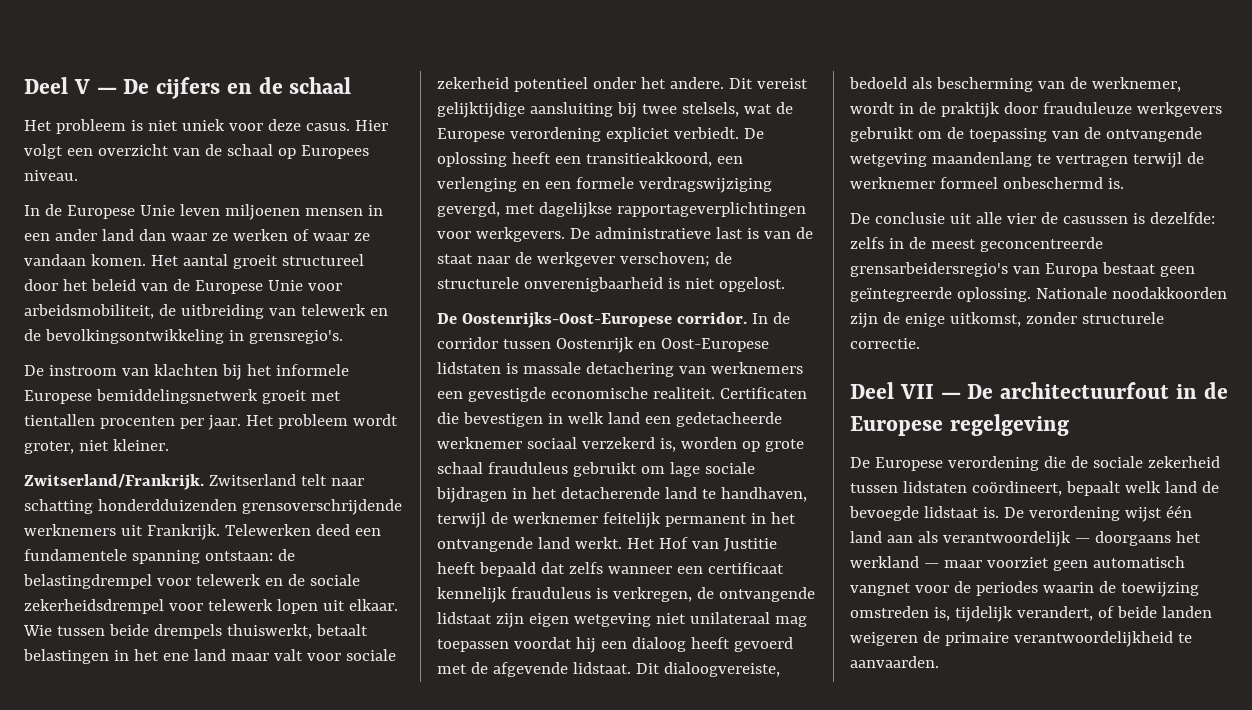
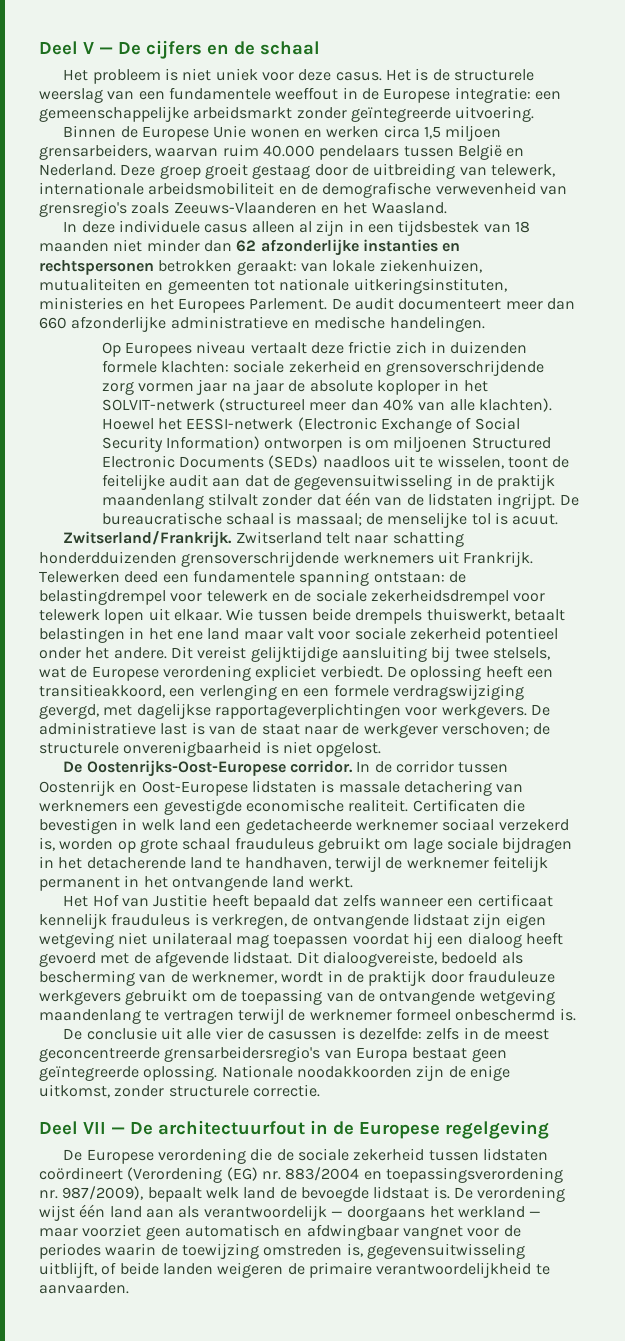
[354,120,388,131] [24,144,369,159] [24,170,78,181] [24,204,383,220] [24,229,370,241] [24,254,364,269] [24,279,342,294] [24,304,388,319] [24,329,343,344] [24,364,349,380] [24,389,341,404] [24,414,398,430] [24,439,169,454] Hier volgt een overzicht van de schaal op Europees niveau. // In de Europese Unie leven miljoenen mensen in een ander land dan waar ze werken of waar ze vandaan komen. Het aantal groeit structureel door het beleid van de Europese Unie voor arbeidsmobiliteit, de uitbreiding van telewerk en de bevolkingsontwikkeling in grensregio's. // De instroom van klachten bij het informele Europese bemiddelingsnetwerk groeit met tientallen procenten per jaar. Het probleem wordt groter, niet kleiner. -> [385,68,534,81] [39,87,561,103] [39,106,535,122] [63,125,502,141] [39,144,525,160] [39,163,555,179] [39,182,567,198] [39,201,447,217] [63,220,530,236] [39,239,461,256] [39,259,482,275] [39,278,507,294] [39,297,575,313] [39,316,485,332] [101,341,528,357] [101,360,545,376] [101,379,488,395] [101,398,552,412] [101,417,520,433] [101,436,551,452] [101,455,570,469] [101,474,556,490] [101,492,579,509] [101,512,559,528] Het is de structurele weerslag van een fundamentele weeffout in de Europese integratie: een gemeenschappelijke arbeidsmarkt zonder geïntegreerde uitvoering. // Binnen de Europese Unie wonen en werken circa 1,5 miljoen grensarbeiders, waarvan ruim 40.000 pendelaars tussen België en Nederland. Deze groep groeit gestaag door de uitbreiding van telewerk, internationale arbeidsmobiliteit en de demografische verwevenheid van grensregio's zoals Zeeuws-Vlaanderen en het Waasland. // In deze individuele casus alleen al zijn in een tijdsbestek van 18 maanden niet minder dan 62 afzonderlijke instanties en rechtspersonen betrokken geraakt: van lokale ziekenhuizen, mutualiteiten en gemeenten tot nationale uitkeringsinstituten, ministeries en het Europees Parlement. De audit documenteert meer dan 660 afzonderlijke administratieve en medische handelingen. // Op Europees niveau vertaalt deze frictie zich in duizenden formele klachten: sociale zekerheid en grensoverschrijdende zorg vormen jaar na jaar de absolute koploper in het SOLVIT-netwerk (structureel meer dan 40% van alle klachten). Hoewel het EESSI-netwerk (Electronic Exchange of Social Security Information) ontworpen is om miljoenen Structured Electronic Documents (SEDs) naadloos uit te wisselen, toont de feitelijke audit aan dat de gegevensuitwisseling in de praktijk maandenlang stilvalt zonder dat één van de lidstaten ingrijpt. De bureaucratische schaal is massaal; de menselijke tol is acuut.
(622, 543) none -> (353, 882) //
[971,481,1062,496] coördineert, -> [39,1167,563,1183] [39,1186,144,1200] coördineert (Verordening (EG) nr. 883/2004 en toepassingsverordening nr. 987/2009),
(1185, 562) none -> [284,1224,399,1240] en afdwingbaar
[954,606,1093,622] tijdelijk verandert, -> [366,1243,525,1259] [39,1262,97,1278] gegevensuitwisseling uitblijft,

